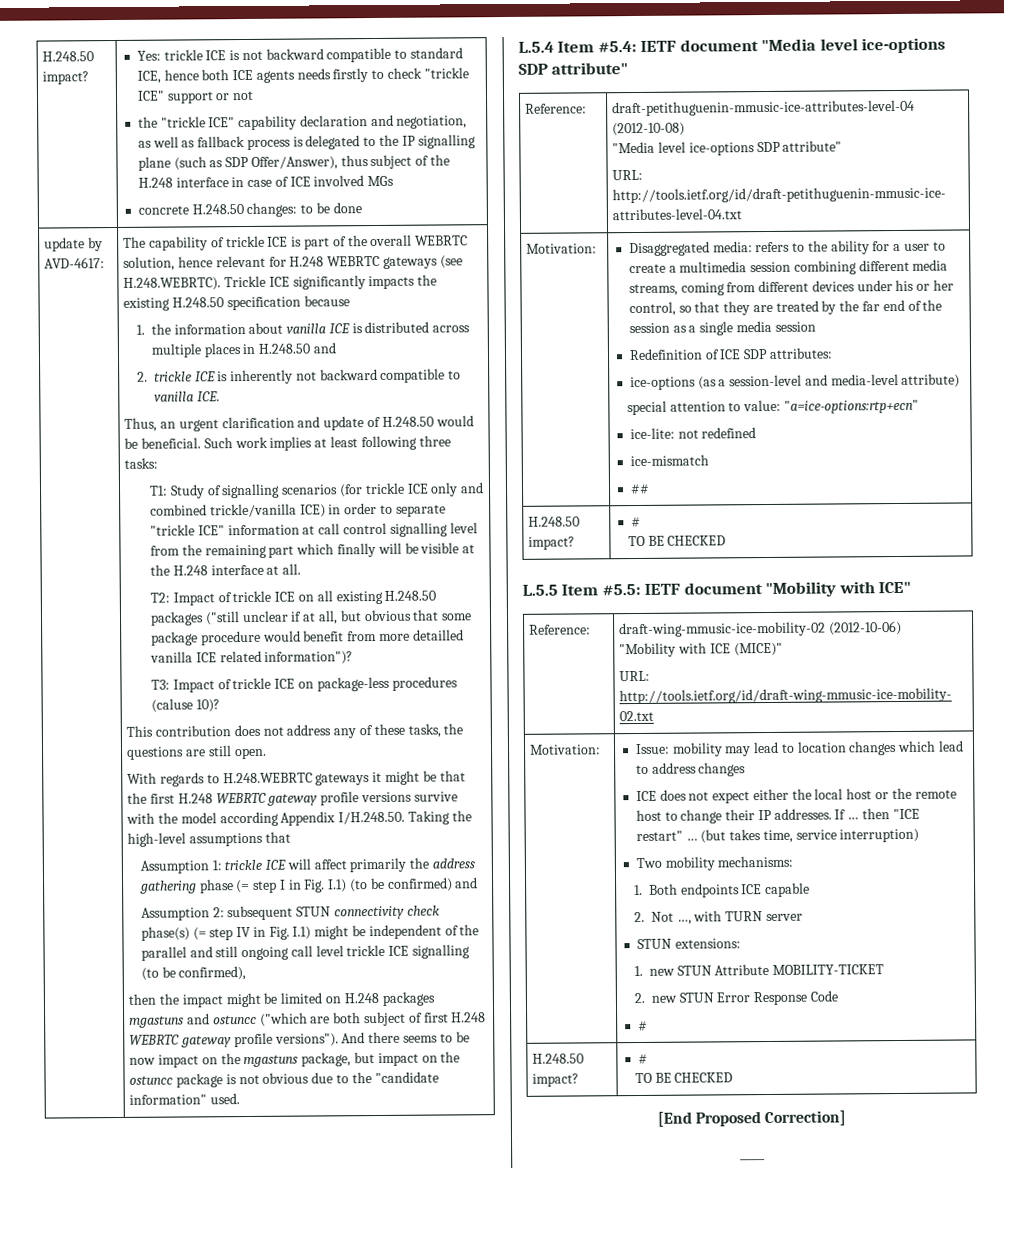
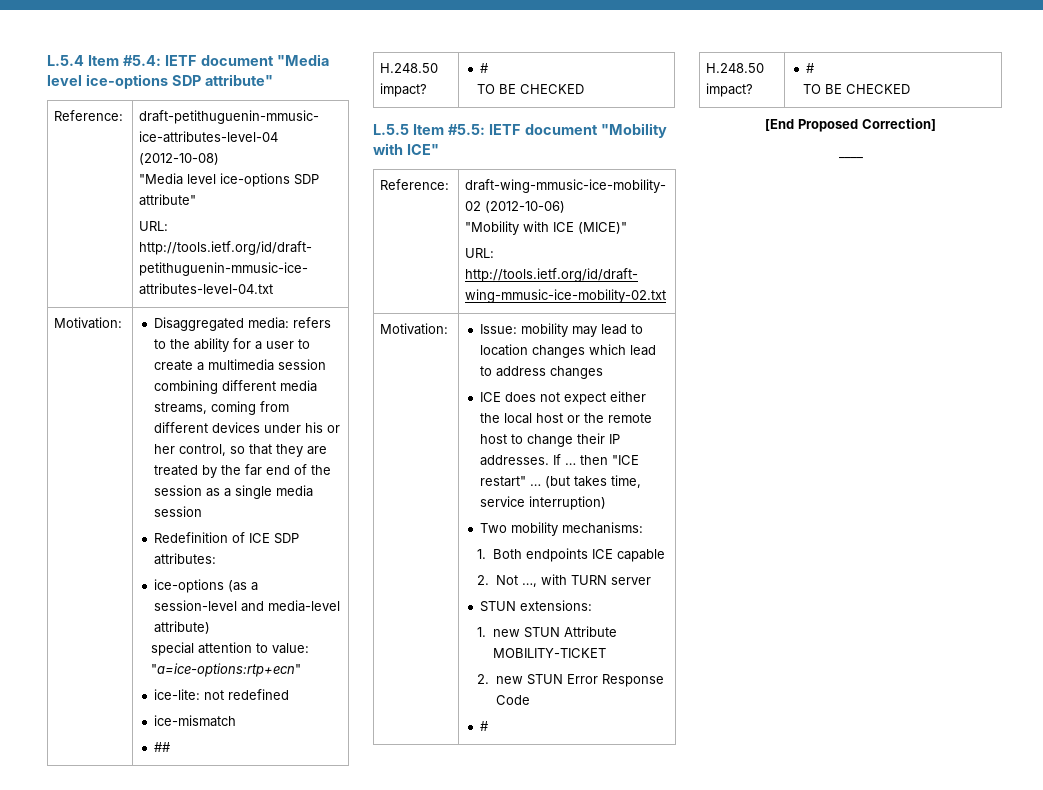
[42,51,95,62] [42,71,90,85] [136,47,464,63] [136,67,469,84] [136,90,255,104] [137,114,468,131] [137,134,476,150] [137,154,451,171] [137,175,395,188] [137,202,362,217] [44,237,104,252] [44,257,106,269] [123,234,469,251] [123,255,463,271] [123,274,438,291] [123,295,350,311] [135,321,471,335] [150,342,336,358] [136,368,462,385] [153,391,220,402] [124,415,474,432] [124,435,451,451] [124,457,159,469] [149,482,485,499] [150,502,446,518] [150,522,478,537] [150,542,476,559] [150,563,302,576] [150,590,437,606] [150,609,473,626] [151,629,464,646] [150,650,354,665] [151,676,458,693] [151,698,220,713] [126,723,464,739] [126,745,267,760] [127,770,466,787] [127,791,458,806] [126,810,472,827] [127,831,291,847] [139,857,475,874] [139,877,479,894] [140,905,440,921] [140,924,480,941] [140,944,470,961] [140,966,247,981] [128,991,435,1008] [129,1011,487,1028] [129,1031,470,1048] [129,1051,461,1068] [129,1071,439,1088] [129,1093,241,1105] H.248.50 impact? | Yes: trickle ICE is not backward compatible to standard ICE, hence both ICE agents needs firstly to check "trickle ICE" support or not // the "trickle ICE" capability declaration and negotiation, as well as fallback process is delegated to the IP signalling plane (such as SDP Offer/Answer), thus subject of the H.248 interface in case of ICE involved MGs // concrete H.248.50 changes: to be done // update by AVD-4617: | The capability of trickle ICE is part of the overall WEBRTC solution, hence relevant for H.248 WEBRTC gateways (see H.248.WEBRTC). Trickle ICE significantly impacts the existing H.248.50 specification because // 1. the information about vanilla ICE is distributed across multiple places in H.248.50 and // 2. trickle ICE is inherently not backward compatible to vanilla ICE. // Thus, an urgent clarification and update of H.248.50 would be beneficial. Such work implies at least following three tasks: // T1: Study of signalling scenarios (for trickle ICE only and combined trickle/vanilla ICE) in order to separate "trickle ICE" information at call control signalling level from the remaining part which finally will be visible at the H.248 interface at all. // T2: Impact of trickle ICE on all existing H.248.50 packages ("still unclear if at all, but obvious that some package procedure would benefit from more detailled vanilla ICE related information")? // T3: Impact of trickle ICE on package-less procedures (caluse 10)? // This contribution does not address any of these tasks, the questions are still open. // With regards to H.248.WEBRTC gateways it might be that the first H.248 WEBRTC gateway profile versions survive with the model according Appendix I/H.248.50. Taking the high-level assumptions that // Assumption 1: trickle ICE will affect primarily the address gathering phase (= step I in Fig. I.1) (to be confirmed) and // Assumption 2: subsequent STUN connectivity check phase(s) (= step IV in Fig. I.1) might be independent of the parallel and still ongoing call level trickle ICE signalling (to be confirmed), // then the impact might be limited on H.248 packages mgastuns and ostuncc ("which are both subject of first H.248 WEBRTC gateway profile versions"). And there seems to be now impact on the mgastuns package, but impact on the ostuncc package is not obvious due to the "candidate information" used. // -> (47, 60) none

